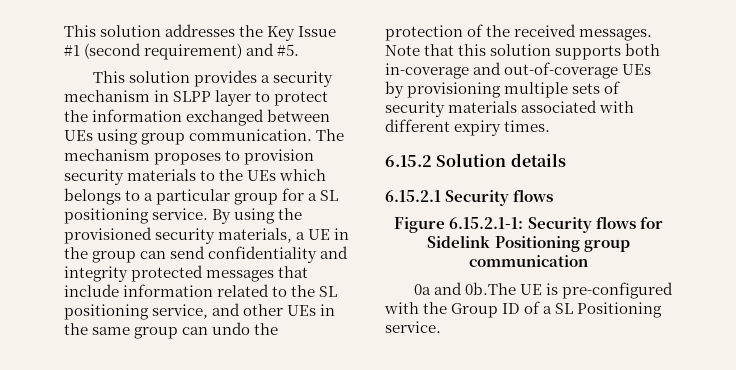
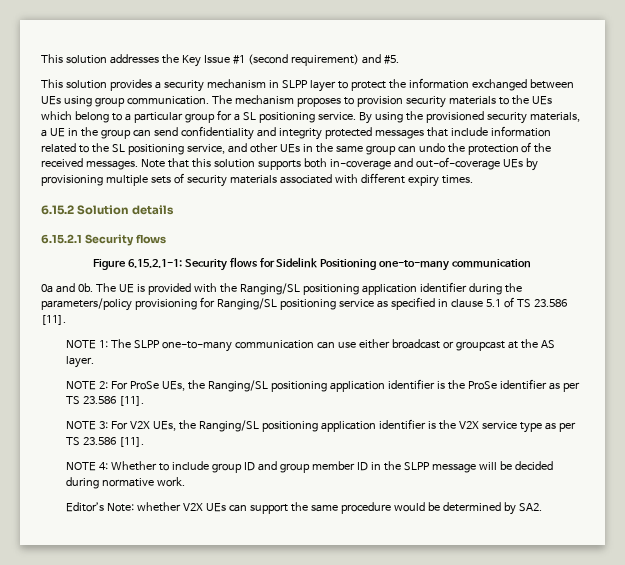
[64,188,121,205] belongs -> [74,111,109,123] belong
[583,239,630,252] group -> [379,260,450,271] one-to-many
[464,282,516,295] 0b.The -> [77,283,116,292] 0b. The
[561,282,673,299] pre-configured -> [147,283,191,295] provided
[451,301,663,318] [385,321,441,333] Group ID of a SL Positioning service. -> [239,282,522,295] [41,297,567,311] [41,315,66,325] [66,339,555,352] [66,356,95,368] [66,379,580,392] [66,396,145,406] [66,419,576,433] [66,437,145,447] [66,461,553,473] [66,477,186,489] [66,502,542,515] Ranging/SL positioning application identifier during the parameters/policy provisioning for Ranging/SL positioning service as specified in clause 5.1 of TS 23.586 [11]. // NOTE 1: The SLPP one-to-many communication can use either broadcast or groupcast at the AS layer. // NOTE 2: For ProSe UEs, the Ranging/SL positioning application identifier is the ProSe identifier as per TS 23.586 [11]. // NOTE 3: For V2X UEs, the Ranging/SL positioning application identifier is the V2X service type as per TS 23.586 [11]. // NOTE 4: Whether to include group ID and group member ID in the SLPP message will be decided during normative work. // Editor’s Note: whether V2X UEs can support the same procedure would be determined by SA2.

